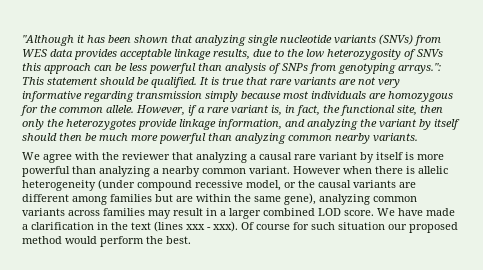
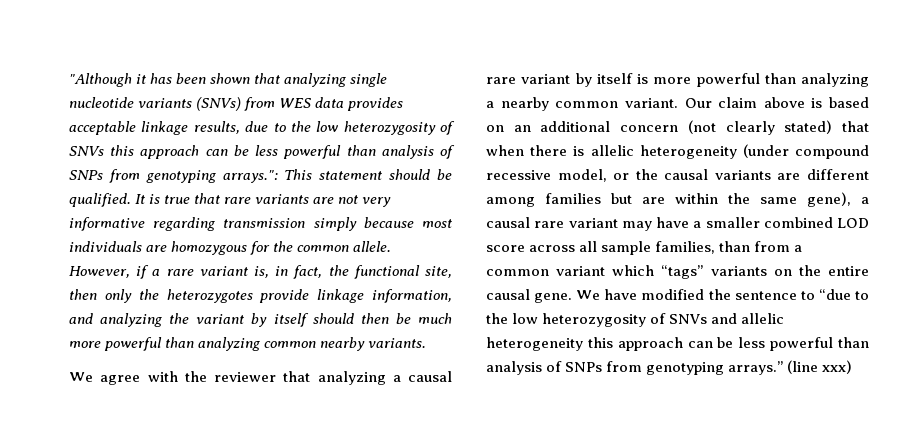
[293,166,341,174] However -> [684,97,869,108] [486,120,869,135] Our claim above is based on an additional concern (not clearly stated) that
[319,194,417,205] [22,208,455,219] [22,221,458,233] [22,236,191,247] analyzing common variants across families may result in a larger combined LOD score. We have made a clarification in the text (lines xxx - xxx). Of course for such situation our proposed method would perform the best. -> [861,197,869,204] [486,217,869,231] [486,241,803,255] [486,265,869,279] [486,289,869,303] [486,313,785,327] [486,337,869,351] [486,360,853,375] a causal rare variant may have a smaller combined LOD score across all sample families, than from a common variant which “tags” variants on the entire causal gene. We have modified the sentence to “due to the low heterozygosity of SNVs and allelic heterogeneity this approach can be less powerful than analysis of SNPs from genotyping arrays.” (line xxx)

